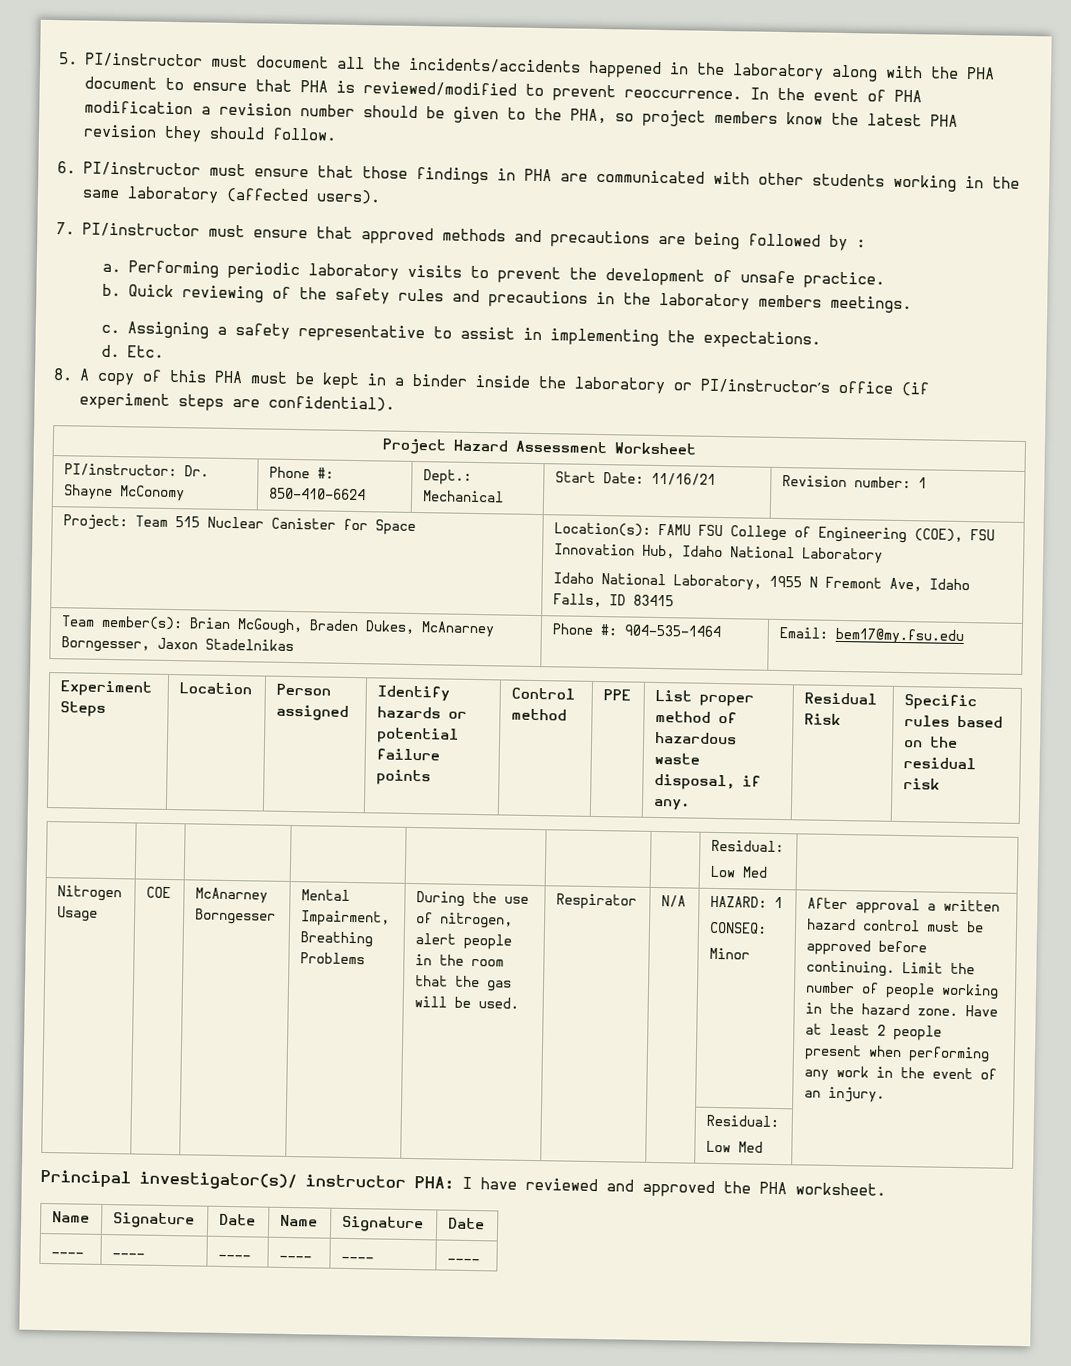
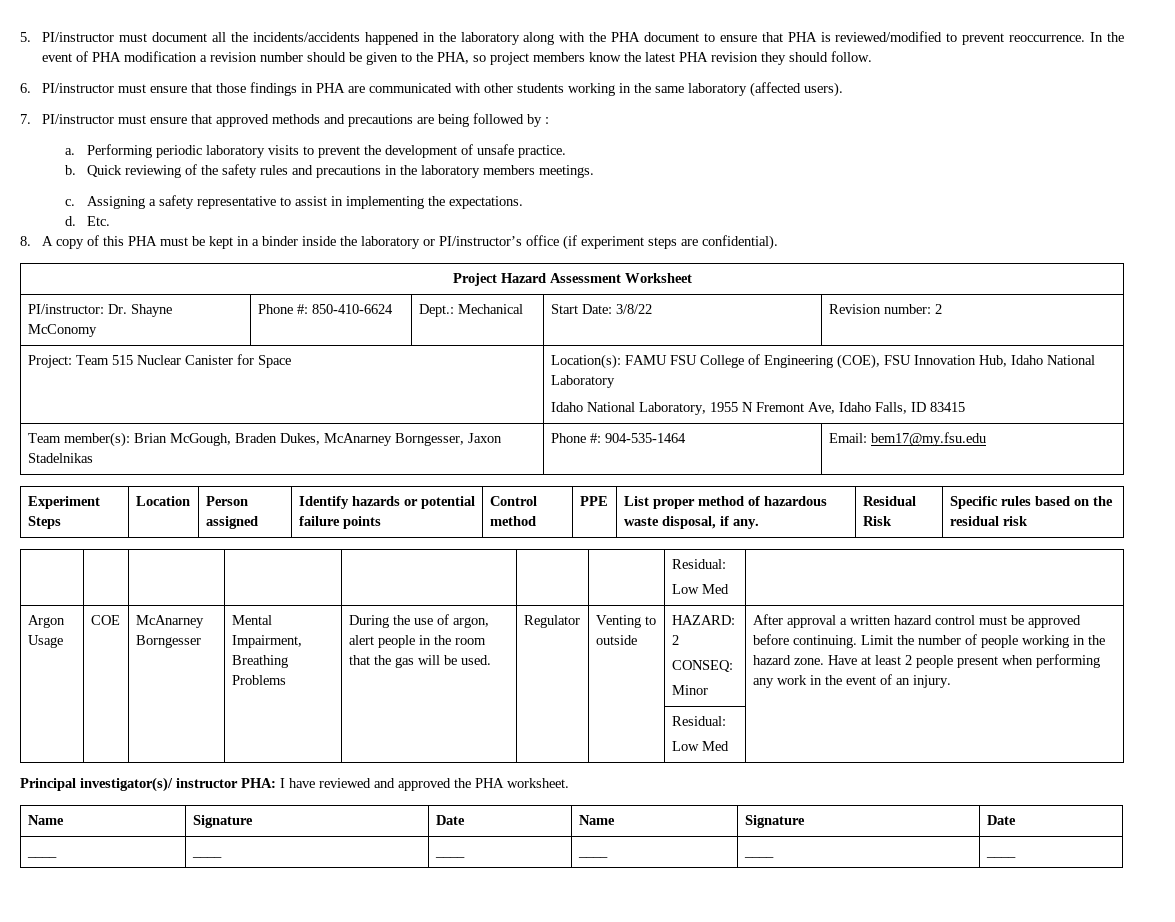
[650,472,716,486] 11/16/21 -> [615,304,652,314] 3/8/22
[917,477,927,489] 1 -> [934,304,942,314] 2
[56,885,122,902] Nitrogen -> [27,615,65,628] Argon
[438,912,513,929] nitrogen, -> [452,617,489,628] argon,
[555,893,637,910] [660,895,686,908] Respirator | N/A -> [523,615,580,628] [595,615,656,628] [595,635,637,645] Regulator | Venting to outside
[773,896,783,909] 1 -> [671,635,679,645] 2

